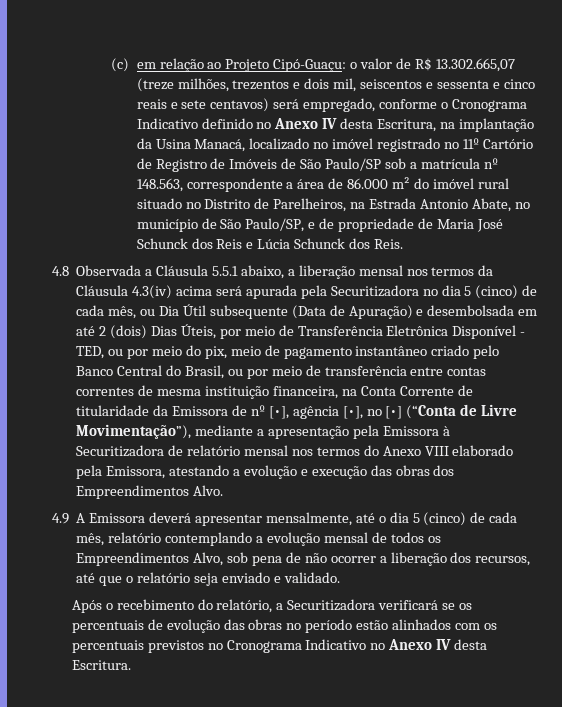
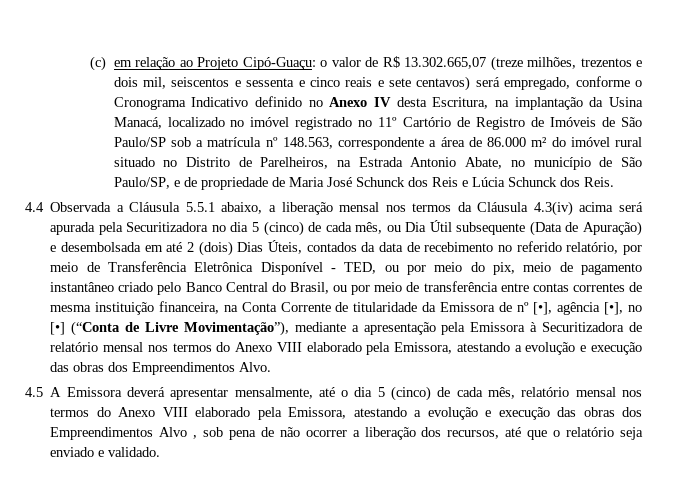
[52,266,69,276] 4.8 -> [25,202,44,212] 4.4
(216, 331) none -> [306,241,619,254] contados da data de recebimento no referido relatório,
[52,513,69,524] 4.9 -> [25,387,43,397] 4.5
[165,532,441,546] [76,552,224,566] contemplando a evolução mensal de todos os Empreendimentos Alvo, -> [575,387,642,397] [50,407,642,420] [50,427,198,440] mensal nos termos do Anexo VIII elaborado pela Emissora, atestando a evolução e execução das obras dos Empreendimentos Alvo ,
[71,599,473,613] [71,619,497,633] [71,639,488,653] [71,660,131,670] // Após o recebimento do relatório, a Securitizadora verificará se os percentuais de evolução das obras no período estão alinhados com os percentuais previstos no Cronograma Indicativo no Anexo IV desta Escritura. -> (161, 452) none

